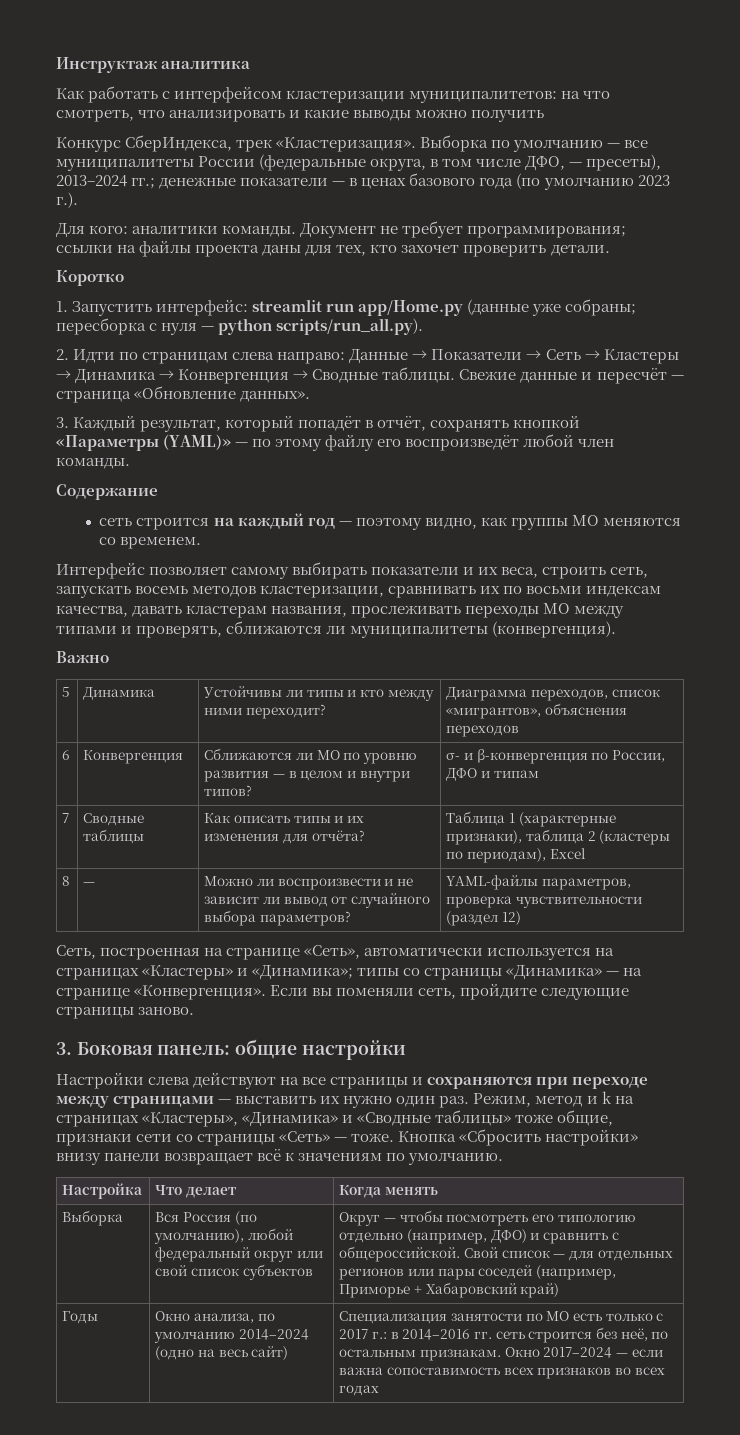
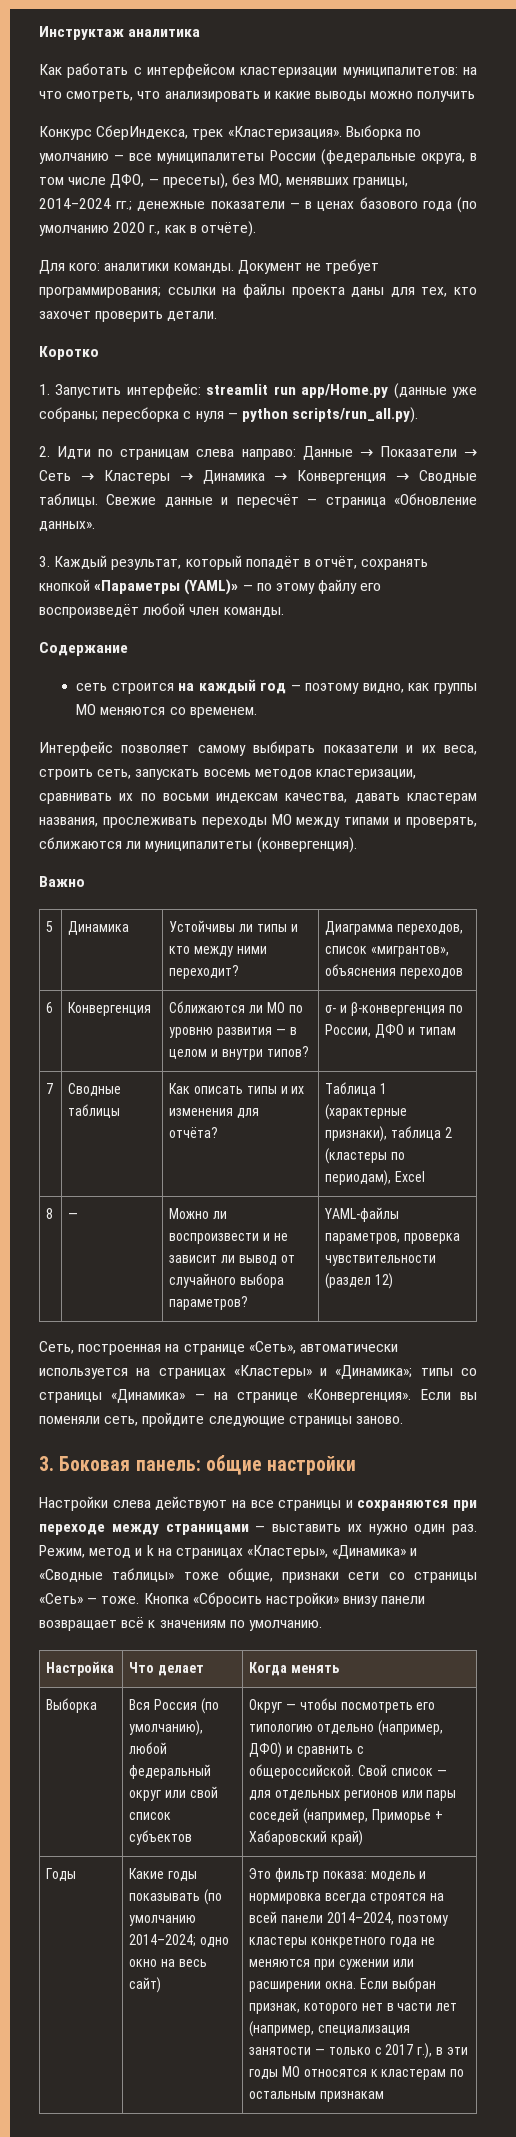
[56,175,127,187] 2013–2024 -> [231,173,409,188] [39,198,111,209] без МО, менявших границы, 2014–2024
[637,175,670,186] [56,192,78,208] 2023 г.). -> [113,221,256,237] 2020 г., как в отчёте).
[155,1311,275,1323] [154,1329,310,1343] [155,1346,289,1360] [339,1311,664,1324] [339,1327,669,1343] [339,1347,663,1361] [339,1367,665,1379] [339,1385,380,1396] Окно анализа, по умолчанию 2014–2024 (одно на весь сайт) | Специализация занятости по МО есть только с 2017 г.: в 2014–2016 гг. сеть строится без неё, по остальным признакам. Окно 2017–2024 — если важна сопоставимость всех признаков во всех годах -> [129,1868,198,1881] [129,1889,223,1905] [129,1915,197,1926] [129,1934,230,1947] [129,1959,207,1967] [129,1977,162,1993] [249,1868,427,1882] [249,1893,444,1904] [249,1911,448,1926] [249,1937,435,1948] [249,1959,414,1970] [249,1977,436,1992] [249,2003,458,2014] [249,2021,411,2037] [249,2043,468,2059] [249,2066,465,2080] [249,2091,385,2102] Какие годы показывать (по умолчанию 2014–2024; одно окно на весь сайт) | Это фильтр показа: модель и нормировка всегда строятся на всей панели 2014–2024, поэтому кластеры конкретного года не меняются при сужении или расширении окна. Если выбран признак, которого нет в части лет (например, специализация занятости — только с 2017 г.), в эти годы МО относятся к кластерам по остальным признакам

